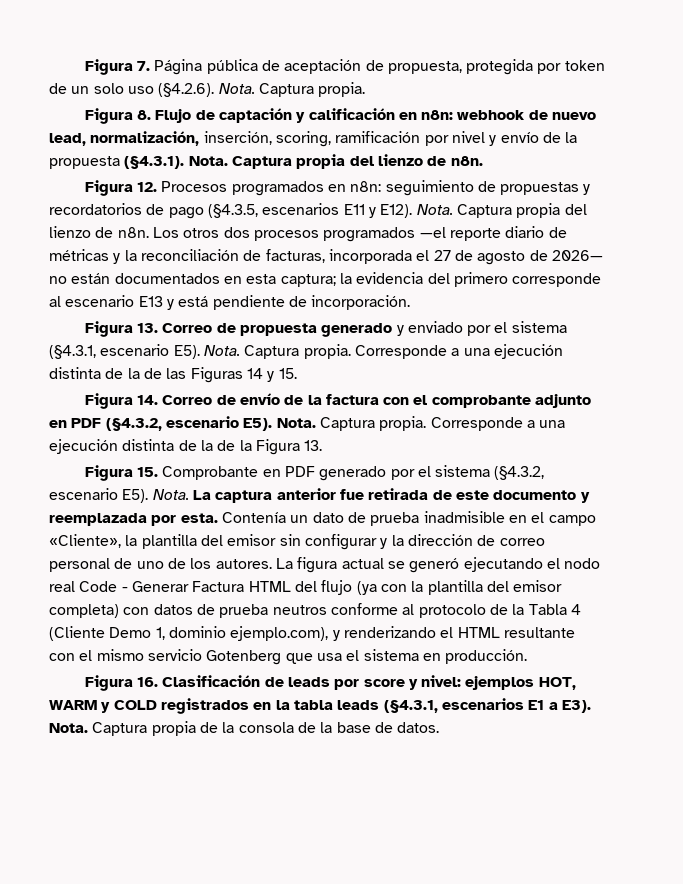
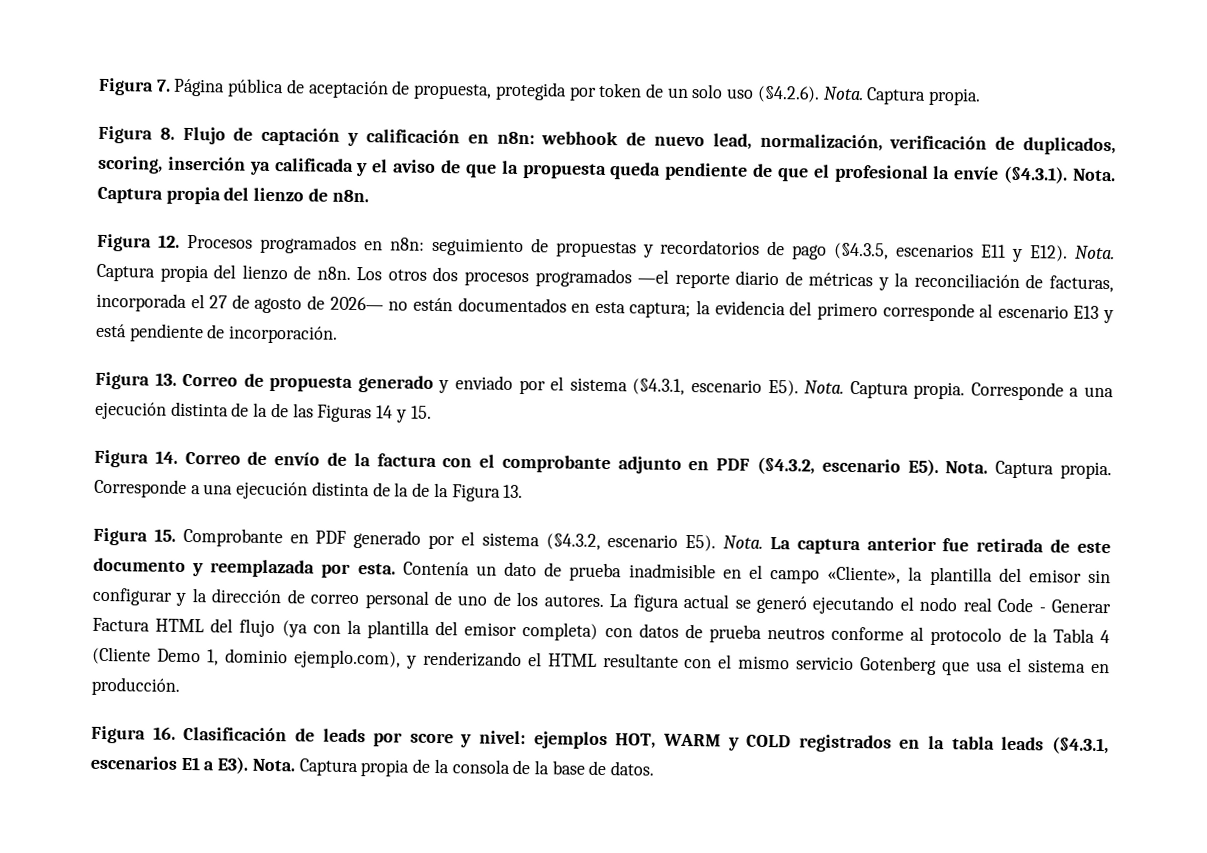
[203,131,578,147] [49,156,120,169] inserción, scoring, ramificación por nivel y envío de la propuesta -> [889,135,1116,156] [98,155,1000,183] verificación de duplicados, scoring, inserción ya calificada y el aviso de que la propuesta queda pendiente de que el profesional la envíe

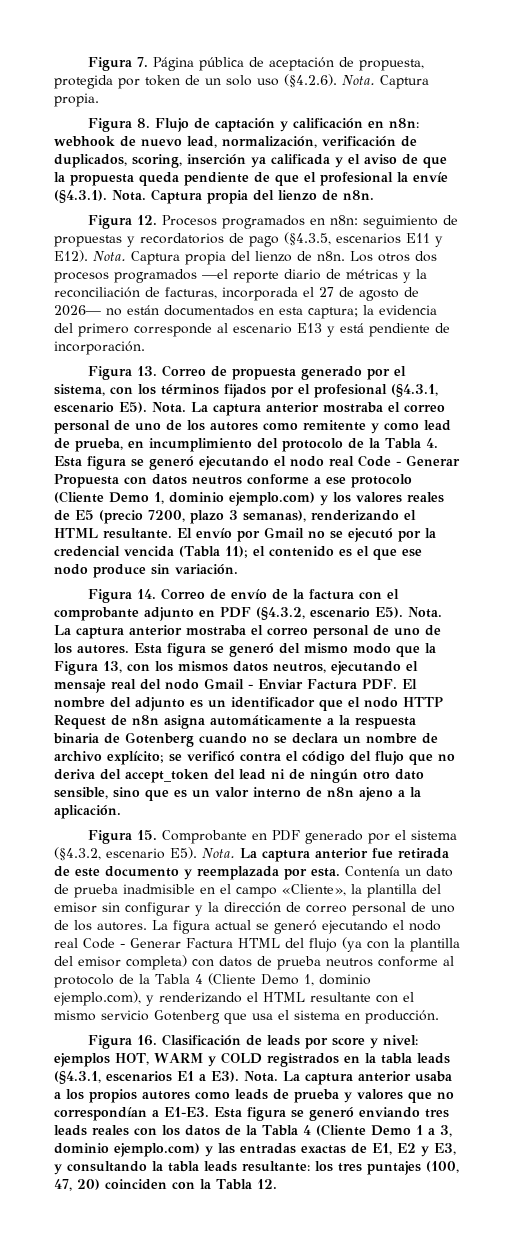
[438,375,1114,401] [95,401,432,423] y enviado por el sistema (§4.3.1, escenario E5). Nota. Captura propia. Corresponde a una ejecución distinta de la de las Figuras 14 y 15. -> [366,366,406,380] [54,384,438,398] [54,402,445,416] [54,420,451,434] [54,438,438,452] [54,455,460,470] [54,474,412,488] [54,491,444,506] [54,510,416,524] [54,527,436,542] [54,546,422,560] [54,564,238,578] por el sistema, con los términos fijados por el profesional (§4.3.1, escenario E5). Nota. La captura anterior mostraba el correo personal de uno de los autores como remitente y como lead de prueba, en incumplimiento del protocolo de la Tabla 4. Esta figura se generó ejecutando el nodo real Code - Generar Propuesta con datos neutros conforme a ese protocolo (Cliente Demo 1, dominio ejemplo.com) y los valores reales de E5 (precio 7200, plazo 3 semanas), renderizando el HTML resultante. El envío por Gmail no se ejecutó por la credencial vencida (Tabla 11); el contenido es el que ese nodo produce sin variación.
[995,460,1112,480] [94,478,524,502] Captura propia. Corresponde a una ejecución distinta de la de la Figura 13. -> [54,625,441,639] [54,643,436,657] [54,661,418,675] [54,678,417,693] [54,697,443,711] [54,715,416,729] [53,732,438,747] [54,751,455,765] [54,769,424,783] [54,787,421,801] [54,805,121,819] La captura anterior mostraba el correo personal de uno de los autores. Esta figura se generó del mismo modo que la Figura 13, con los mismos datos neutros, ejecutando el mensaje real del nodo Gmail - Enviar Factura PDF. El nombre del adjunto es un identificador que el nodo HTTP Request de n8n asigna automáticamente a la respuesta binaria de Gotenberg cuando no se declara un nombre de archivo explícito; se verificó contra el código del flujo que no deriva del accept_token del lead ni de ningún otro dato sensible, sino que es un valor interno de n8n ajeno a la aplicación.
[298,758,655,777] Captura propia de la consola de la base de datos. -> [283,1071,452,1085] [54,1089,454,1103] [54,1107,449,1121] [54,1124,452,1137] [54,1143,456,1157] [54,1161,459,1175] [54,1179,277,1191] La captura anterior usaba a los propios autores como leads de prueba y valores que no correspondían a E1-E3. Esta figura se generó enviando tres leads reales con los datos de la Tabla 4 (Cliente Demo 1 a 3, dominio ejemplo.com) y las entradas exactas de E1, E2 y E3, y consultando la tabla leads resultante: los tres puntajes (100, 47, 20) coinciden con la Tabla 12.

